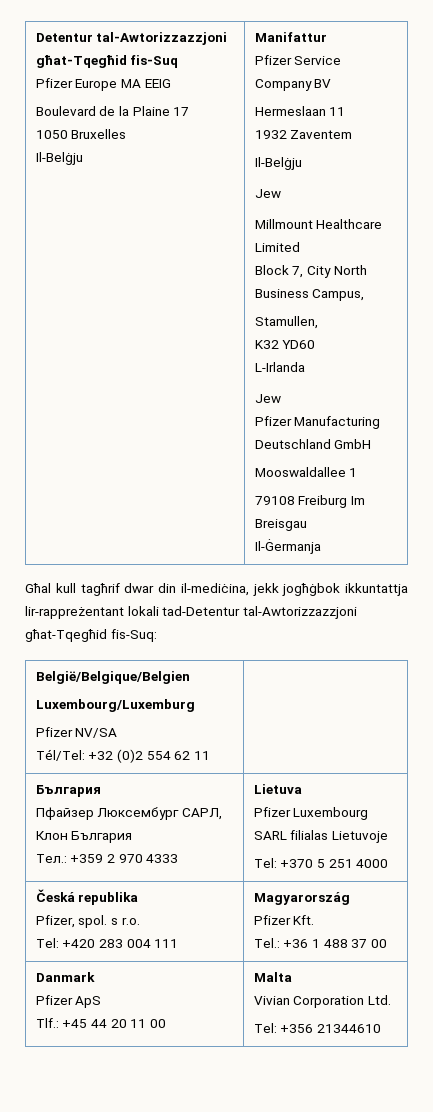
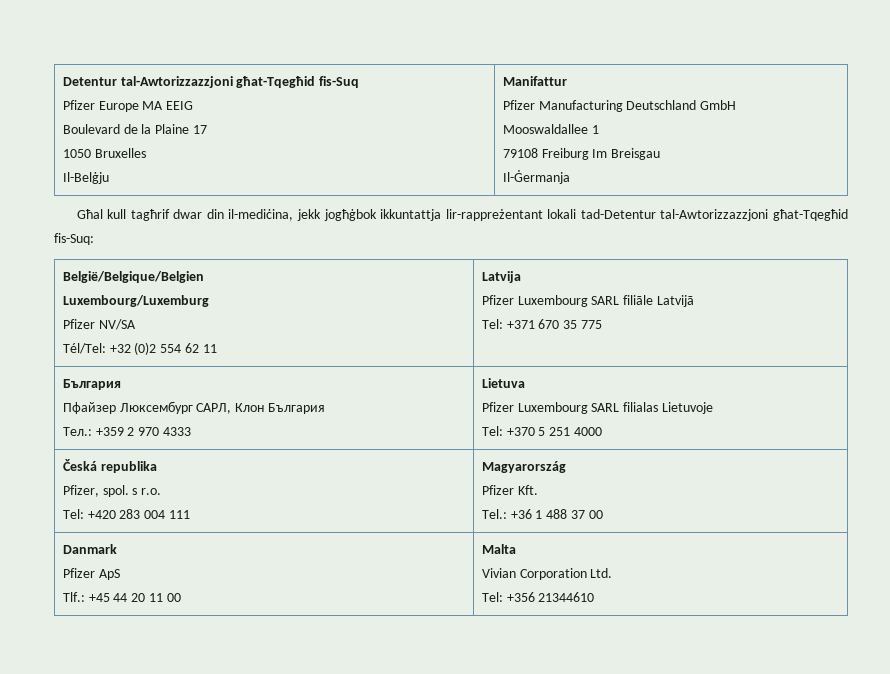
[254,55,342,65] [254,79,332,91] [254,106,346,116] [254,130,353,139] [254,157,302,170] [254,189,281,198] [254,219,383,229] [254,242,300,252] [254,265,367,278] [254,289,365,301] [254,316,318,329] [254,340,316,349] [254,362,305,372] [254,394,281,403] // Pfizer Service Company BV // Hermeslaan 11 // 1932 Zaventem // Il-Belġju // Jew // Millmount Healthcare Limited // Block 7, City North Business Campus, // Stamullen, // K32 YD60 // L-Irlanda // Jew -> (567, 81) none
(210, 755) none -> [481,271,521,283] [481,295,694,307] [481,319,602,329] Latvija // Pfizer Luxembourg SARL filiāle Latvijā // Tel: +371 670 35 775

